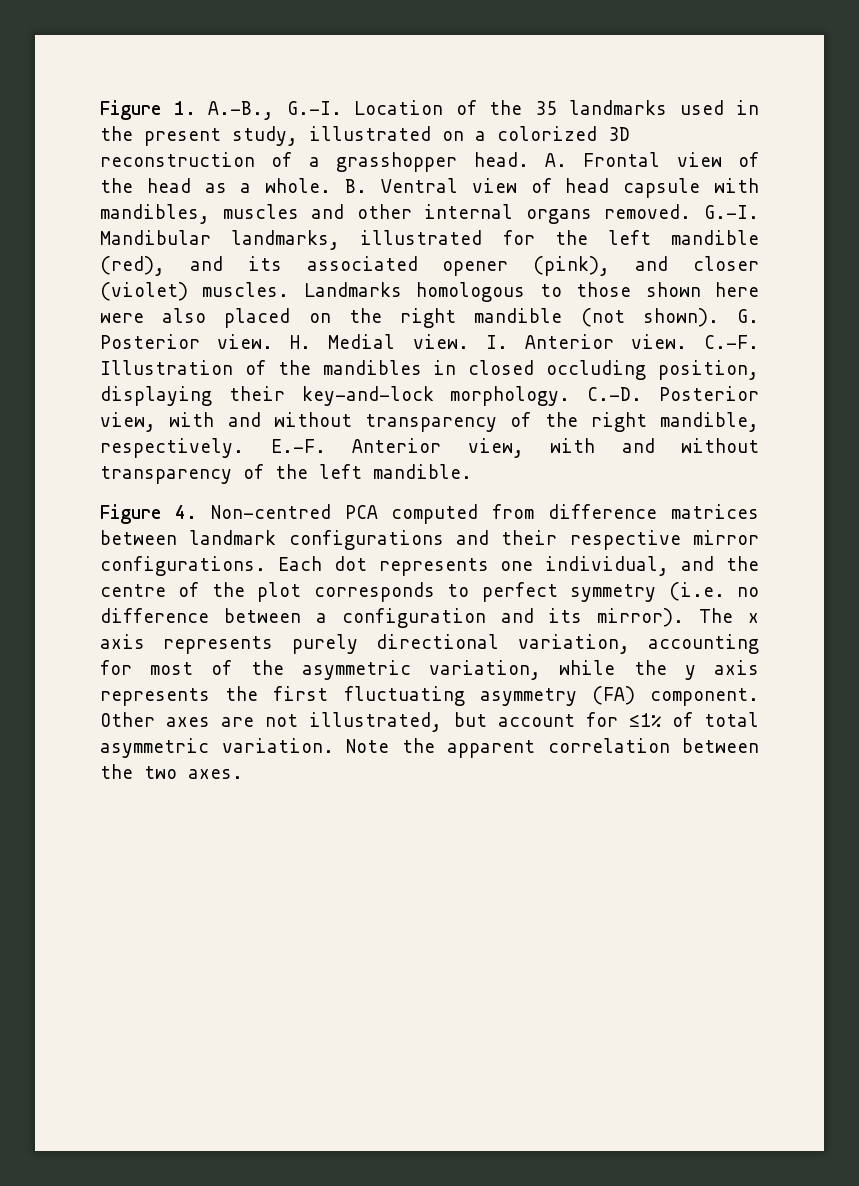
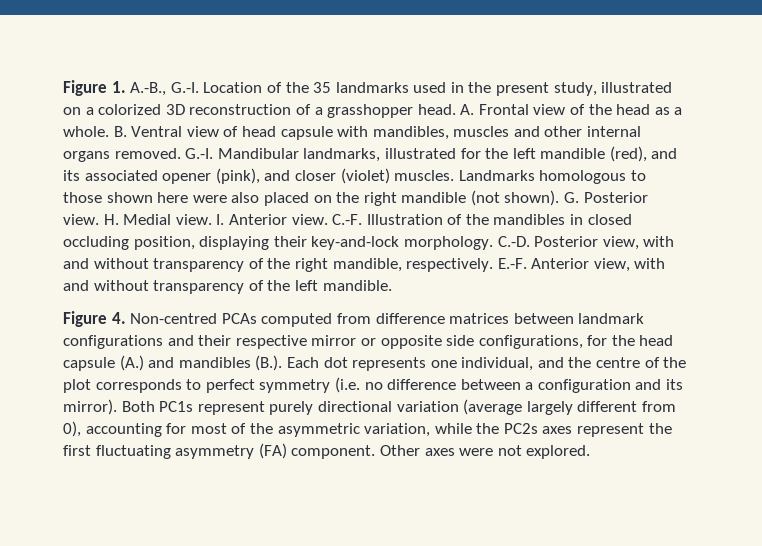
[344,505,378,519] PCA -> [221,313,257,324] PCAs
[100,556,266,576] configurations. -> [360,335,674,349] [63,355,283,371] or opposite side configurations, for the head capsule (A.) and mandibles (B.).
[699,608,759,623] [100,634,630,654] The x axis represents purely directional variation, -> [121,399,676,415] [63,421,81,437] Both PC1s represent purely directional variation (average largely different from 0),
[684,660,759,680] [100,688,210,706] y axis represents -> [503,423,645,437] PC2s axes represent
[221,712,760,732] [100,738,759,758] [100,764,243,779] are not illustrated, but account for ≤1% of total asymmetric variation. Note the apparent correlation between the two axes. -> [459,445,591,459] were not explored.

